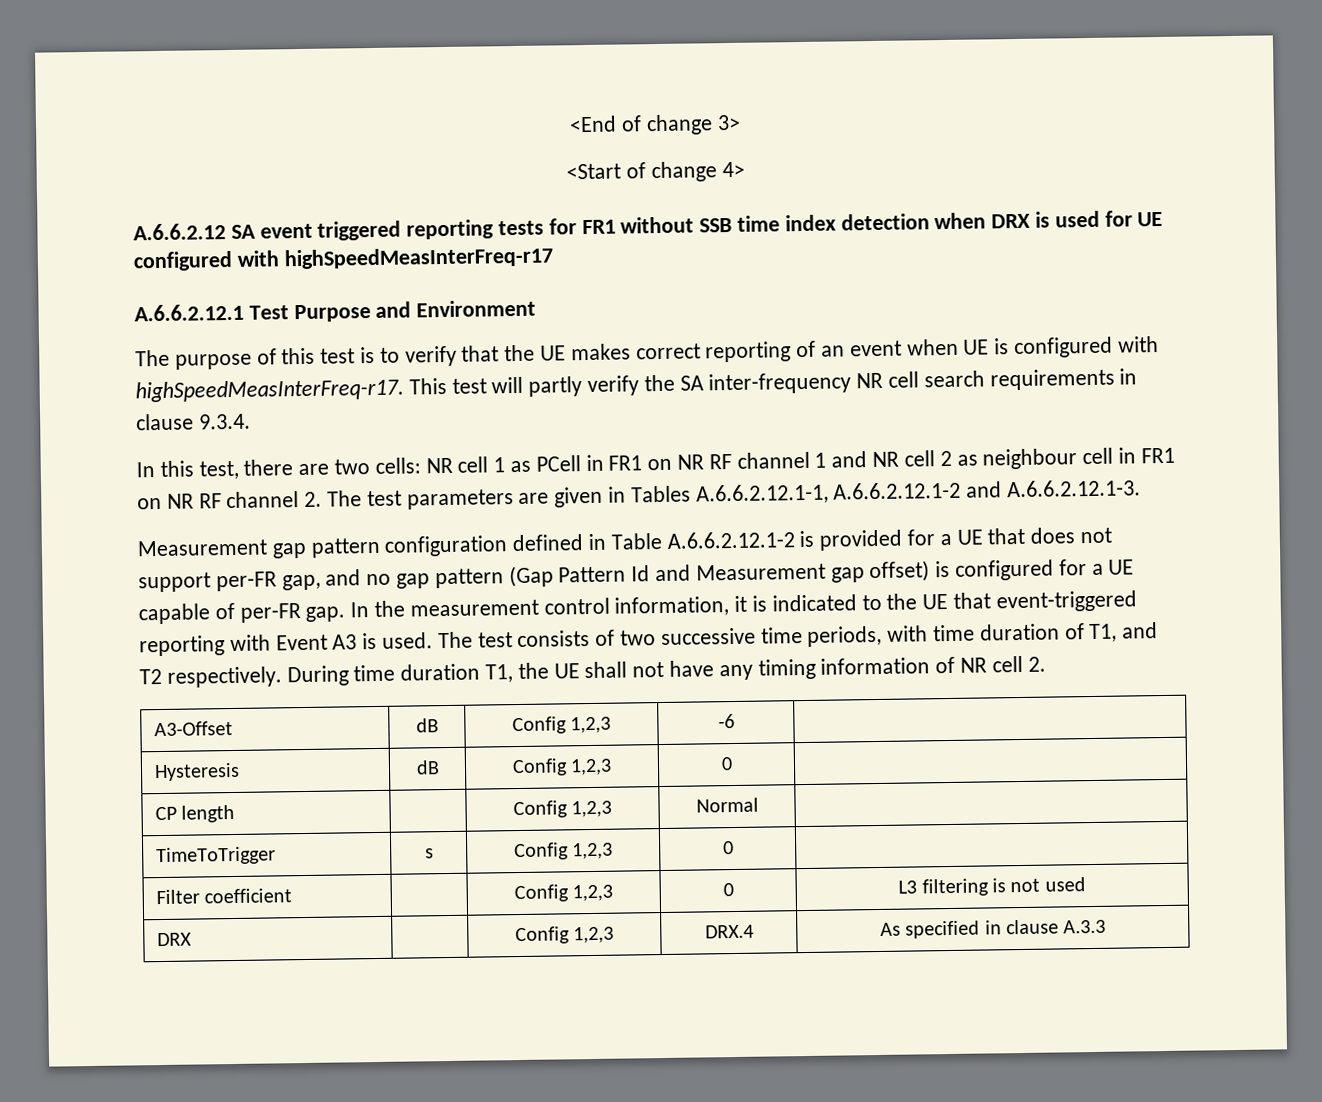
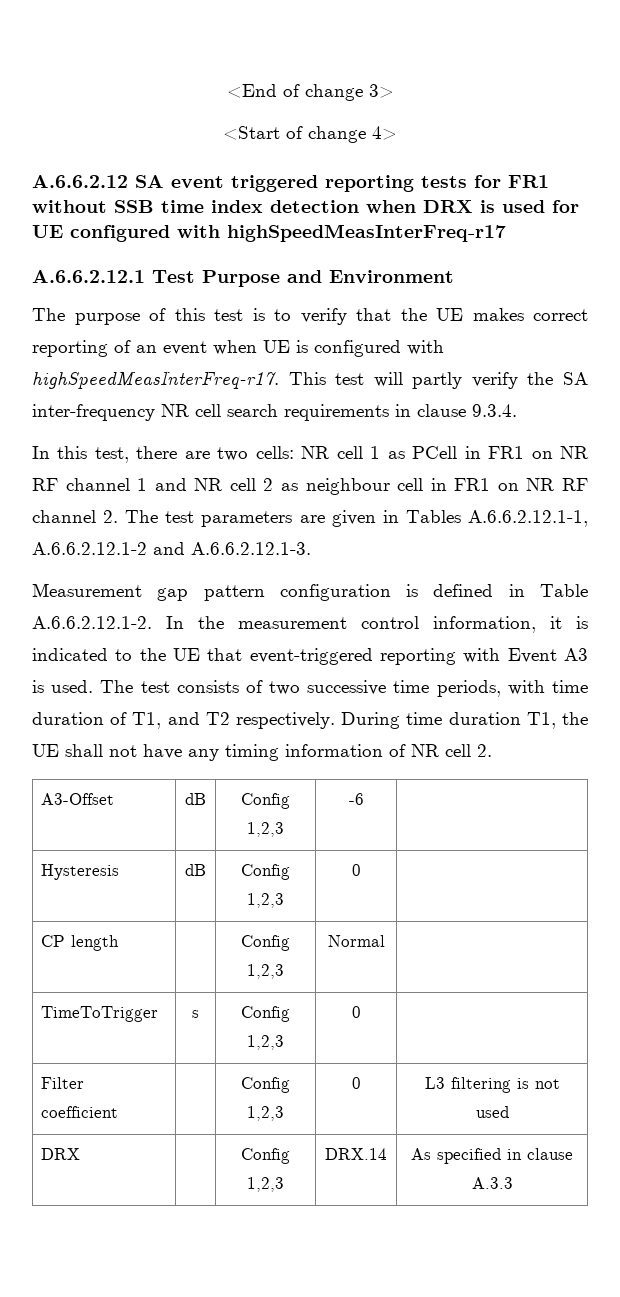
(509, 546) none -> [406,584,419,597] is
[666,527,1113,551] [138,559,1135,593] [138,602,346,625] A.6.6.2.12.1-2 is provided for a UE that does not support per-FR gap, and no gap pattern (Gap Pattern Id and Measurement gap offset) is configured for a UE capable of per-FR gap. -> [32,616,152,629] A.6.6.2.12.1-2.
[704,924,754,939] DRX.4 -> [325,1148,387,1160] DRX.14

